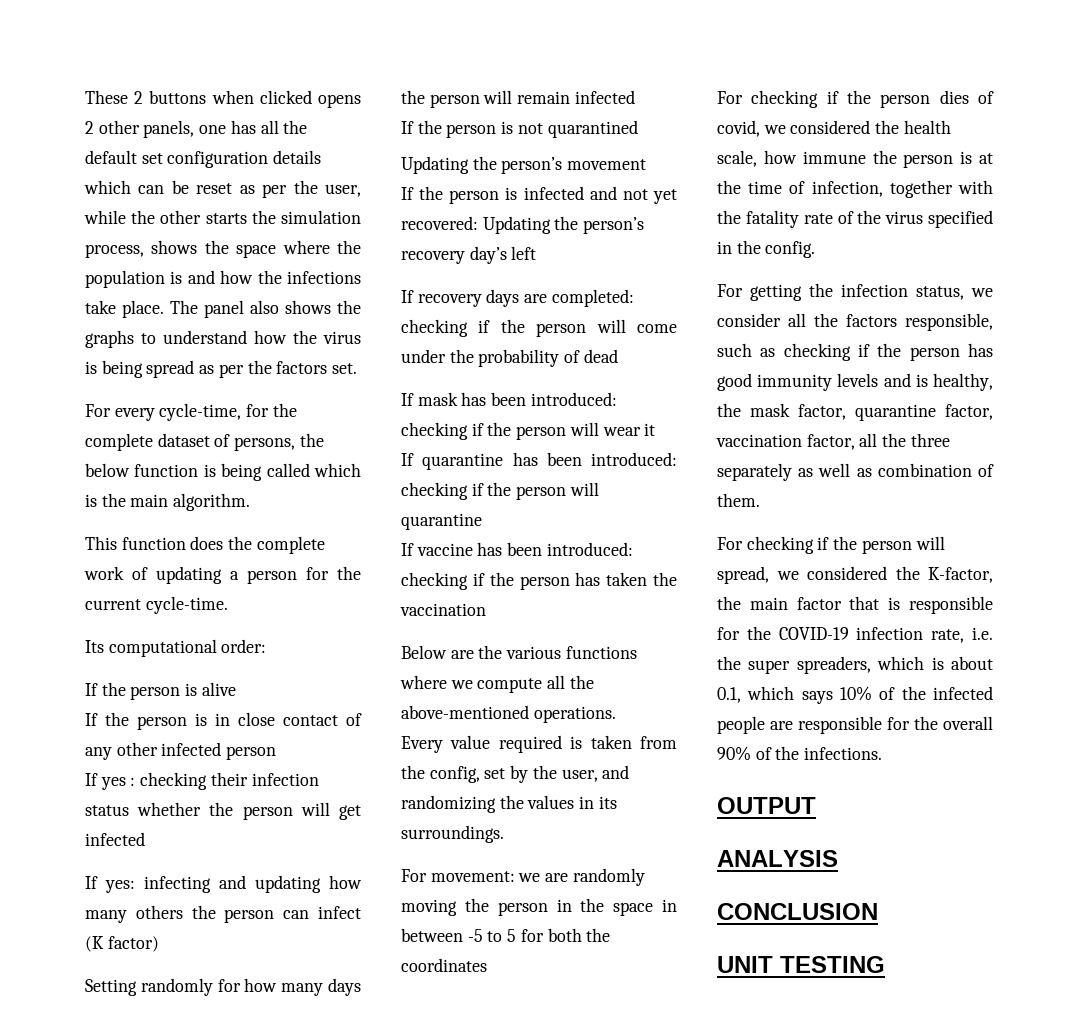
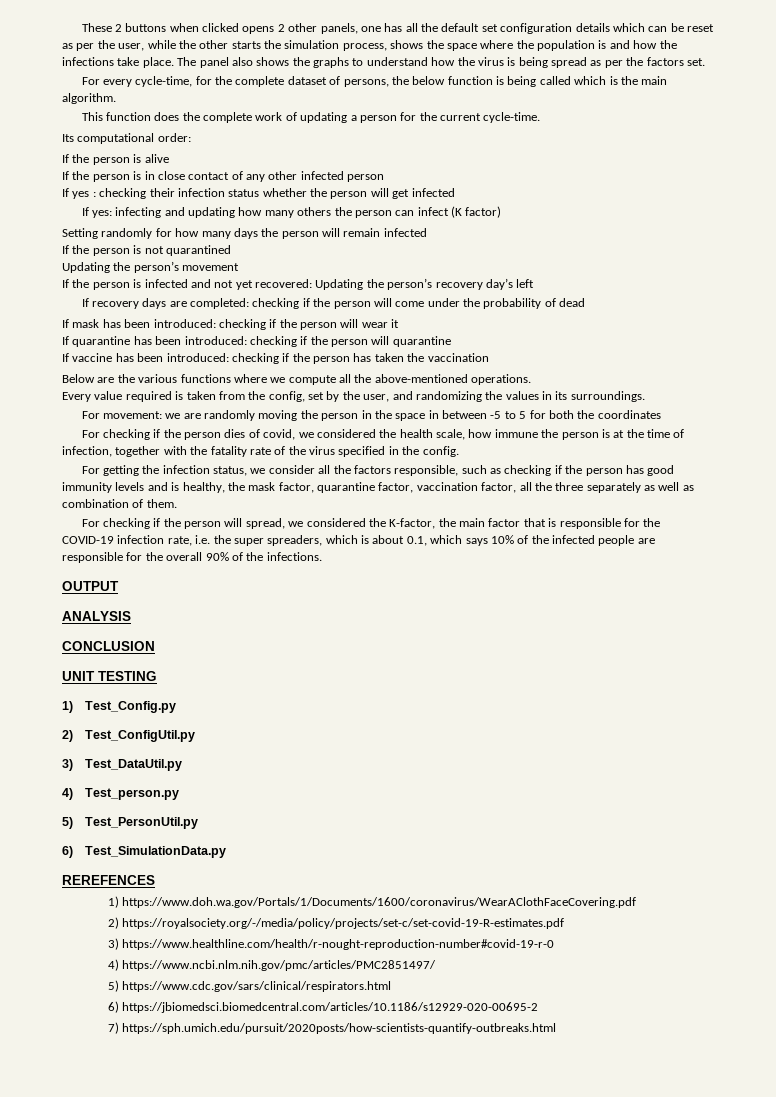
(885, 964) none -> [62,701,176,713] [62,730,195,742] [62,759,182,771] [62,788,179,800] [62,817,198,829] [62,846,226,858] [62,875,155,885] [107,896,637,908] [107,917,565,929] [107,938,555,950] [107,959,437,971] [107,980,392,992] [107,1001,539,1013] [107,1022,557,1034] // 1) Test_Config.py // 2) Test_ConfigUtil.py // 3) Test_DataUtil.py // 4) Test_person.py // 5) Test_PersonUtil.py // 6) Test_SimulationData.py // REREFENCES // 1) https://www.doh.wa.gov/Portals/1/Documents/1600/coronavirus/WearAClothFaceCovering.pdf // 2) https://royalsociety.org/-/media/policy/projects/set-c/set-covid-19-R-estimates.pdf // 3) https://www.healthline.com/health/r-nought-reproduction-number#covid-19-r-0 // 4) https://www.ncbi.nlm.nih.gov/pmc/articles/PMC2851497/ // 5) https://www.cdc.gov/sars/clinical/respirators.html // 6) https://jbiomedsci.biomedcentral.com/articles/10.1186/s12929-020-00695-2 // 7) https://sph.umich.edu/pursuit/2020posts/how-scientists-quantify-outbreaks.html

